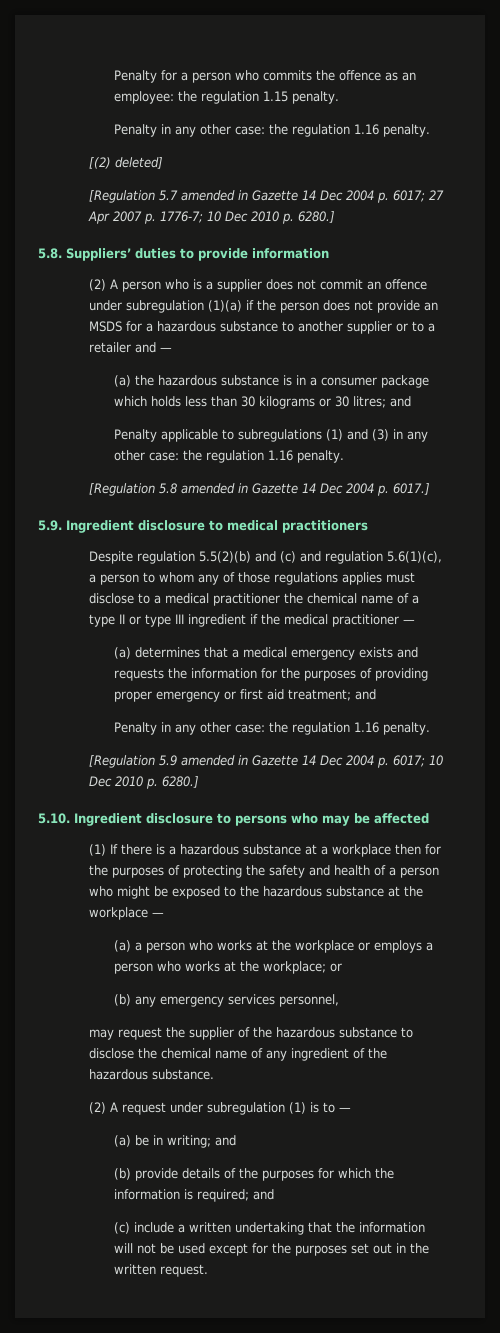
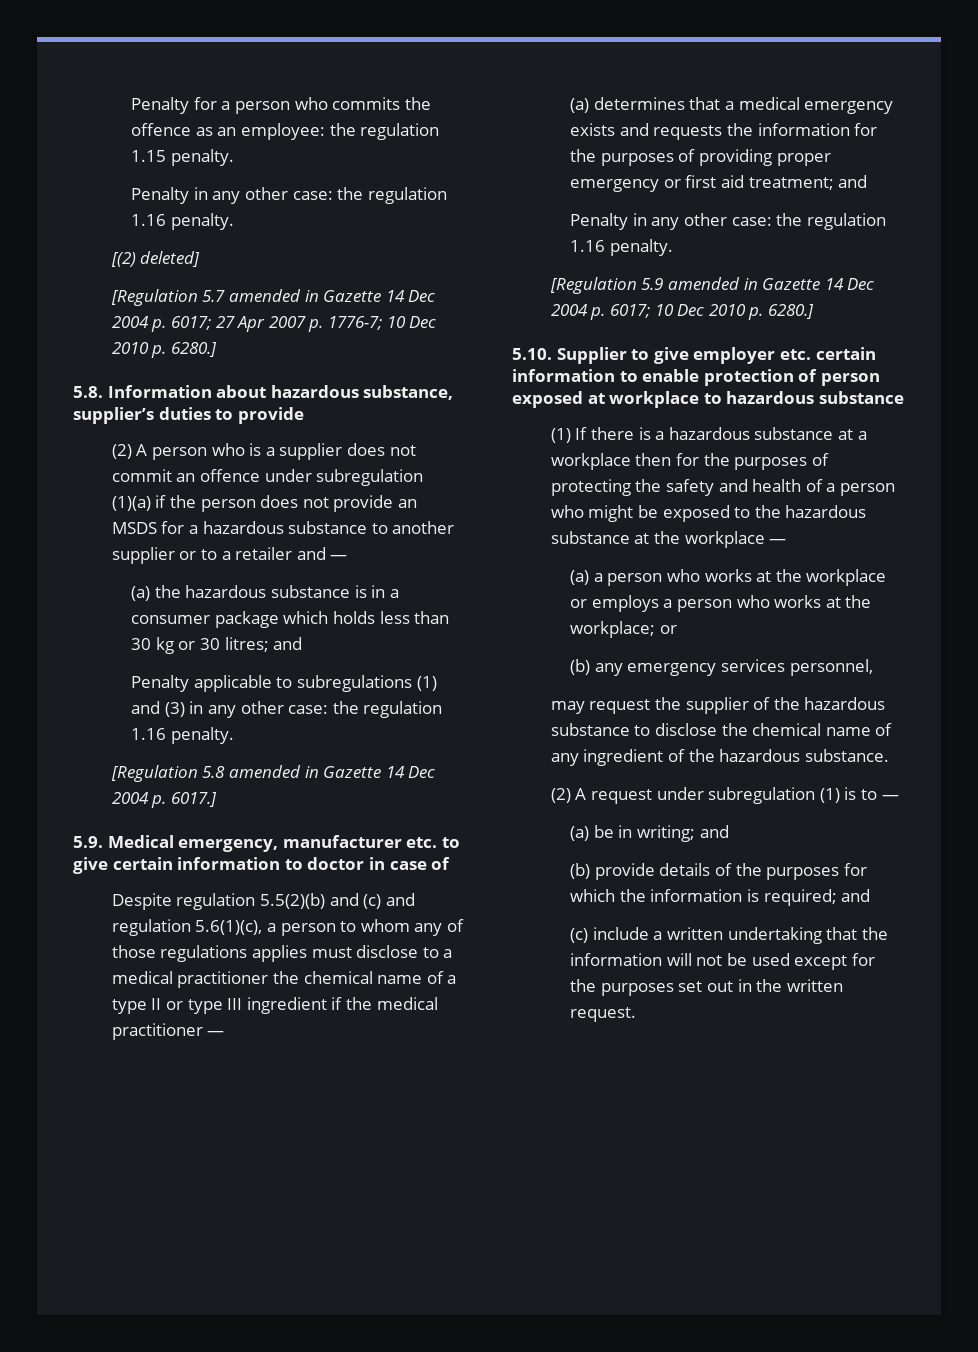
[66,248,131,261] Suppliers’ -> [107,385,454,400] [73,407,154,424] Information about hazardous substance, supplier’s
[252,248,329,259] information -> (304, 415) none
[259,396,316,409] kilograms -> [155,637,174,654] kg
[66,520,368,533] Ingredient disclosure to medical practitioners -> [107,835,460,852] [73,857,451,874] Medical emergency, manufacturer etc. to give certain information to doctor in case of
[74,813,429,826] Ingredient disclosure to persons who may be affected -> [556,347,876,364] [512,369,880,386] [512,391,904,408] Supplier to give employer etc. certain information to enable protection of person exposed at workplace to hazardous substance

